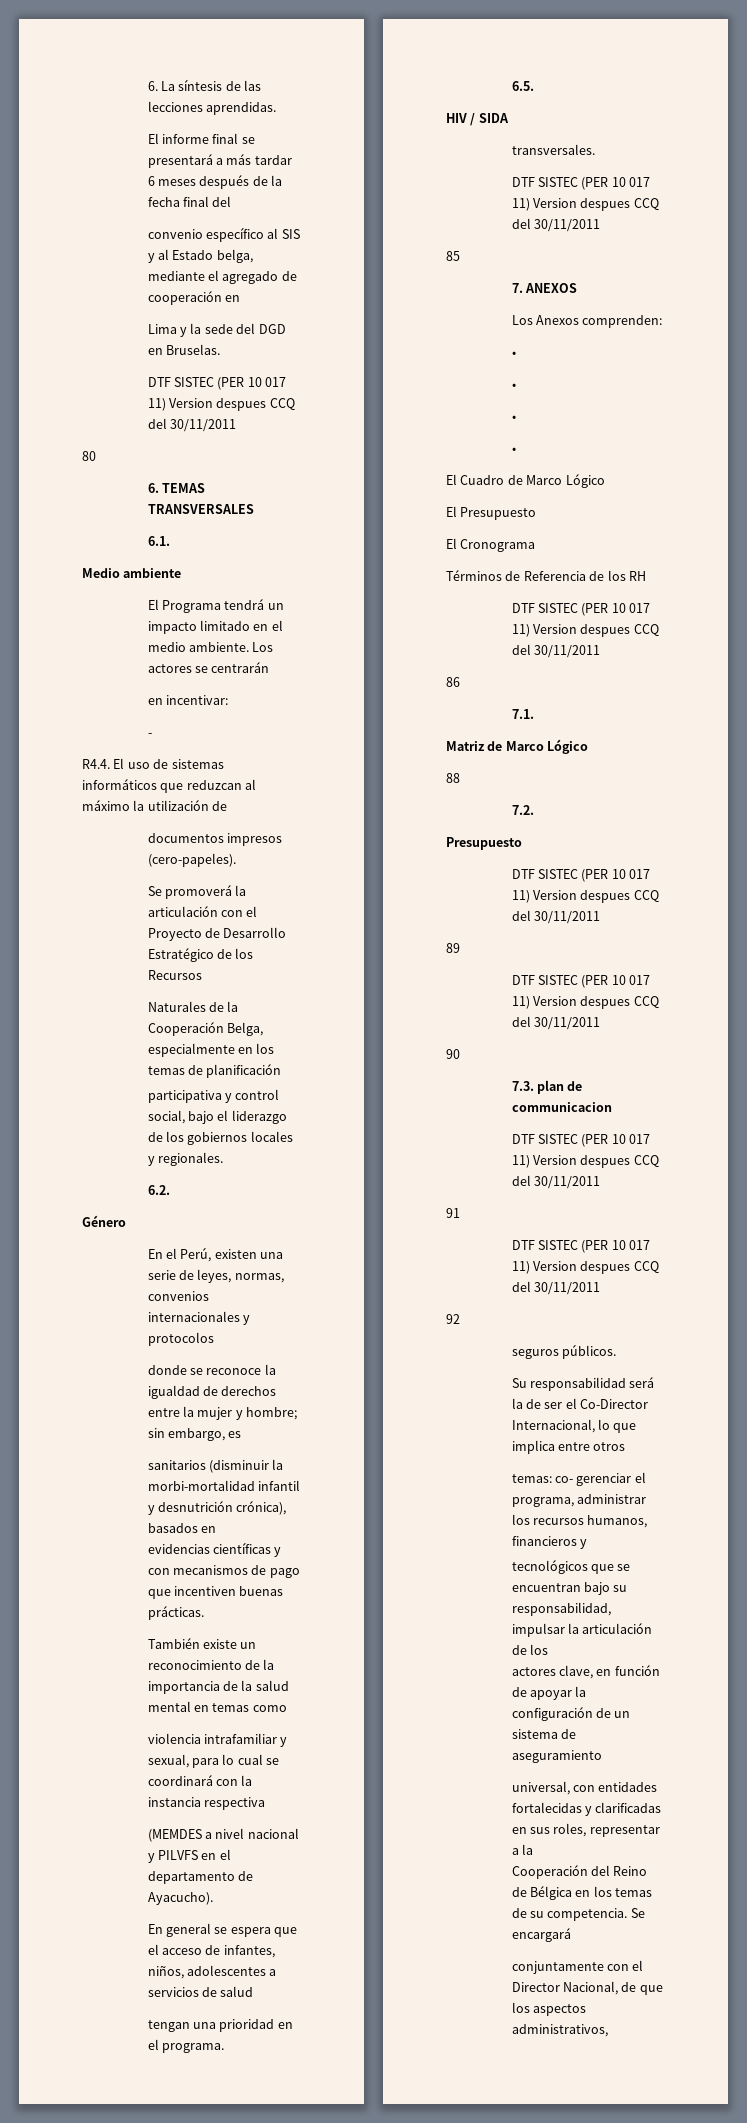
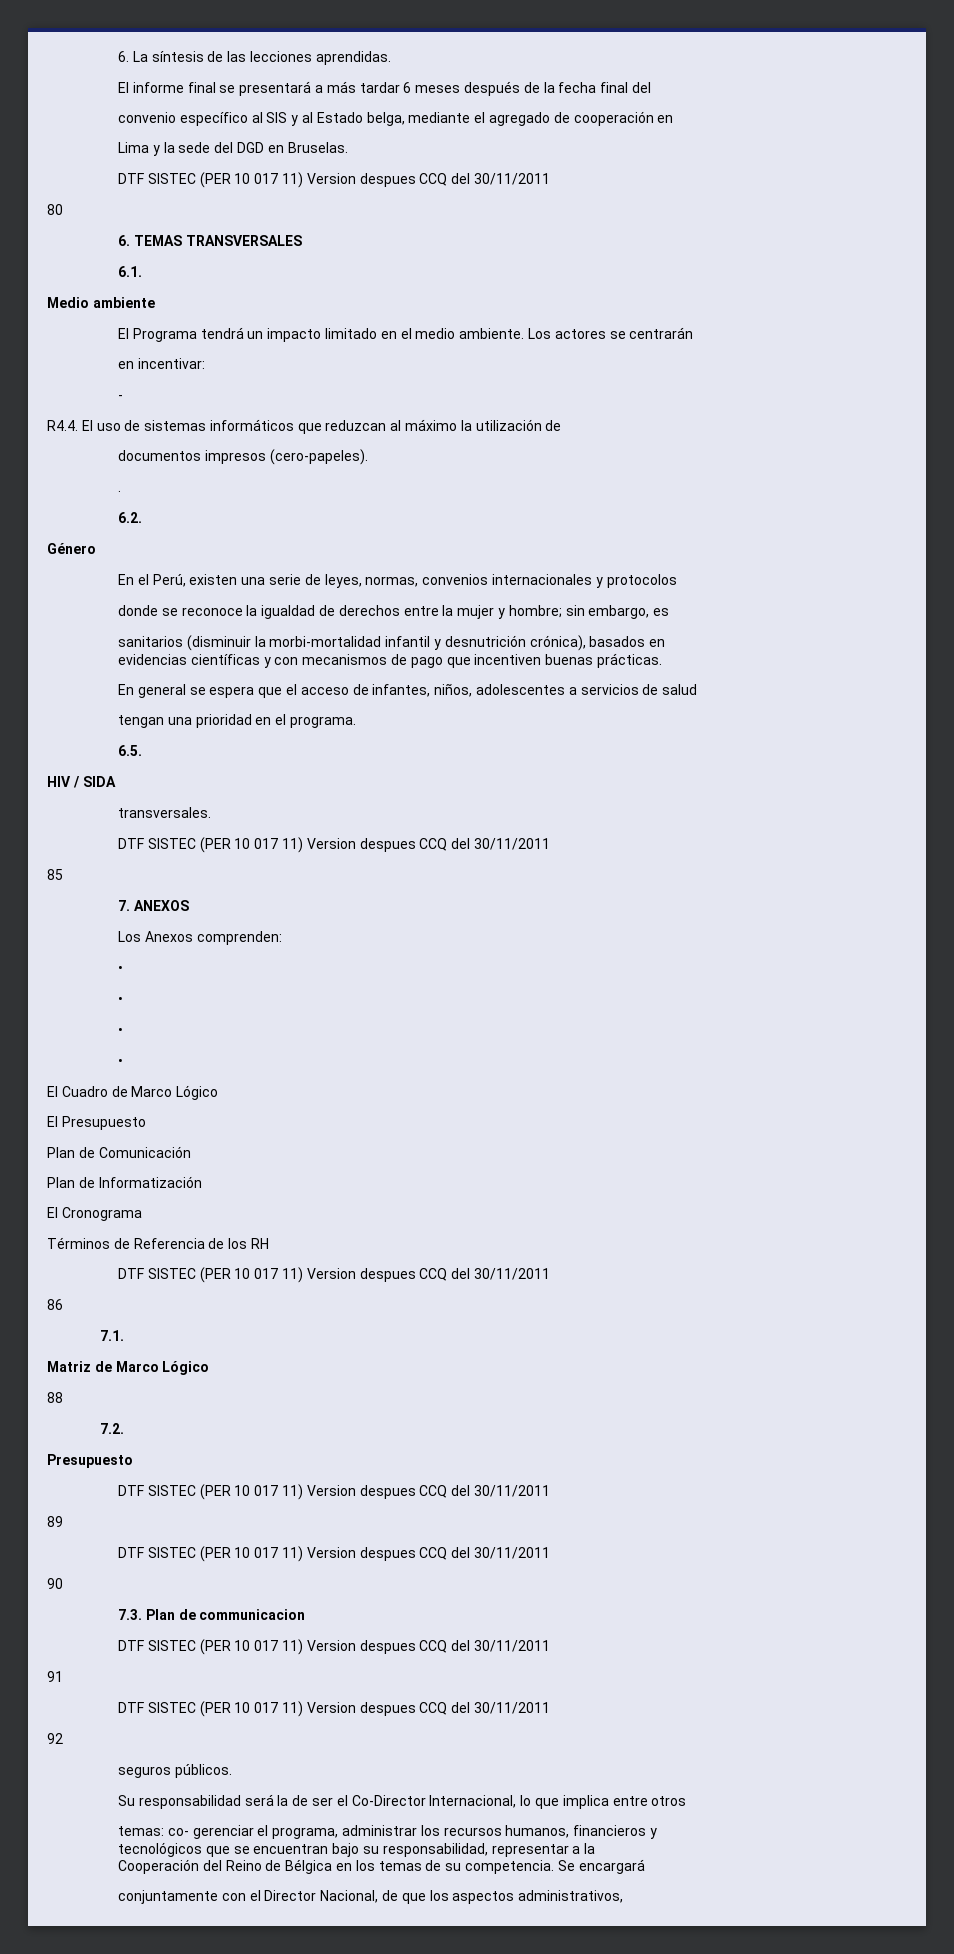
[147,885,247,899] [147,906,258,917] [147,927,287,941] [147,948,254,962] [147,970,202,980] [147,1001,239,1012] [147,1022,264,1036] [147,1043,275,1057] [147,1064,282,1078] [147,1089,280,1103] [147,1110,287,1124] [147,1131,293,1145] [147,1152,224,1166] Se promoverá la articulación con el Proyecto de Desarrollo Estratégico de los Recursos // Naturales de la Cooperación Belga, especialmente en los temas de planificación // participativa y control social, bajo el liderazgo de los gobiernos locales y regionales. -> [118,490,122,492] .
[147,1638,257,1649] [147,1659,275,1670] [147,1680,289,1694] [147,1701,287,1712] [147,1733,288,1747] [147,1754,280,1768] [147,1775,253,1786] [147,1797,266,1810] [147,1828,299,1842] [147,1849,231,1863] [147,1871,254,1884] [147,1892,213,1905] // También existe un reconocimiento de la importancia de la salud mental en temas como // violencia intrafamiliar y sexual, para lo cual se coordinará con la instancia respectiva // (MEMDES a nivel nacional y PILVFS en el departamento de Ayacucho). -> (662, 660) none
(537, 513) none -> [47,1146,191,1158] [47,1176,202,1188] // Plan de Comunicación // Plan de Informatización
[537,1080,565,1094] plan -> [145,1609,175,1620] Plan
[511,1623,653,1637] [511,1644,549,1655] [511,1665,660,1679] [511,1686,587,1700] [511,1707,631,1721] [511,1729,577,1739] [511,1750,602,1763] [511,1781,658,1795] [511,1802,662,1816] [511,1823,587,1837] impulsar la articulación de los // actores clave, en función de apoyar la configuración de un sistema de aseguramiento // universal, con entidades fortalecidas y clarificadas en sus roles, -> (488, 1850) none

